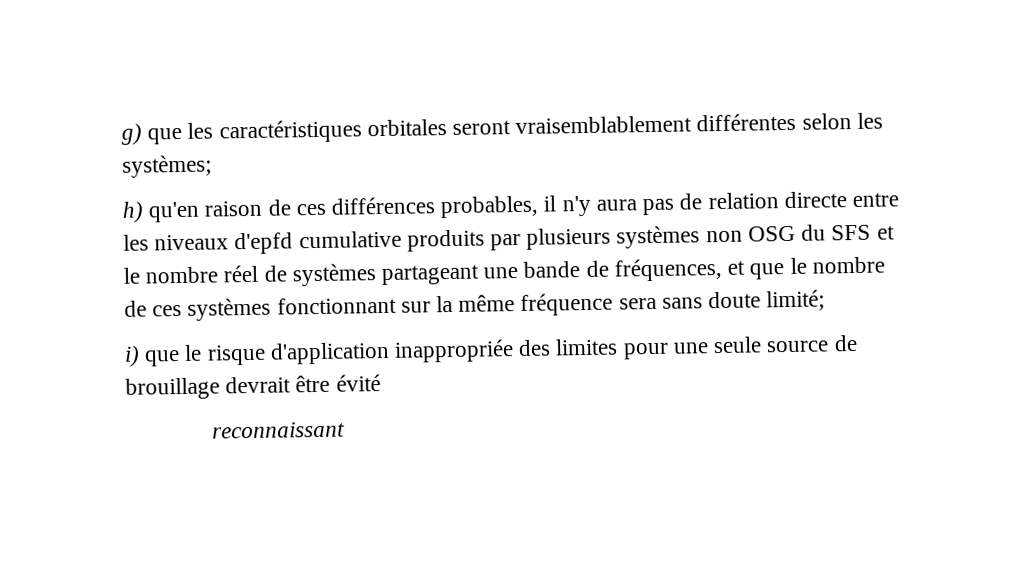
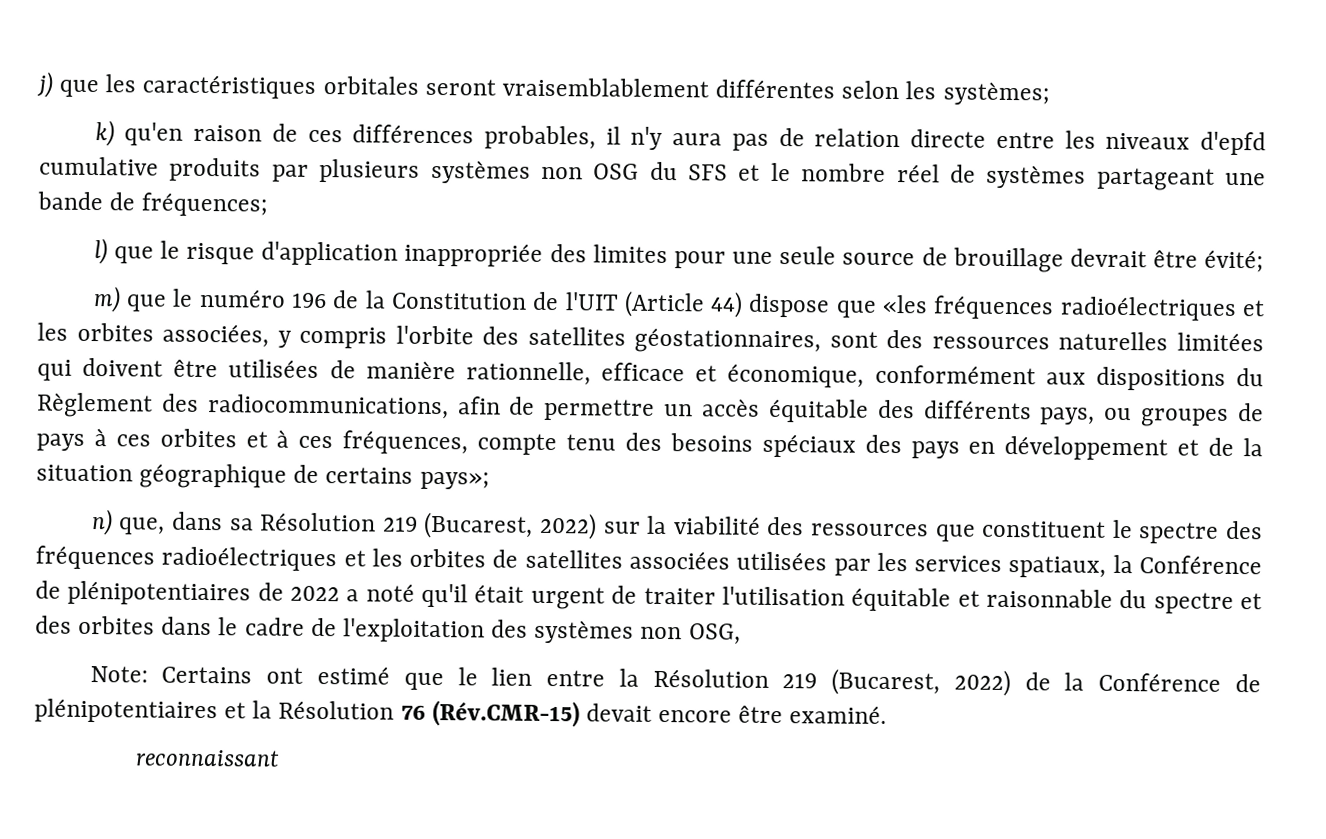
[121,123,142,145] g) -> [36,71,54,98] j)
[122,201,144,223] h) -> [94,120,115,147] k)
[613,256,885,282] [124,289,826,321] [124,345,140,367] fréquences, et que le nombre de ces systèmes fonctionnant sur la même fréquence sera sans doute limité; // i) -> [141,192,269,217] [93,238,108,265] fréquences; // l)
[335,374,381,392] évité -> [1204,249,1265,273] [92,286,1265,321] [37,322,1264,354] [37,357,1265,391] [37,392,1265,427] [36,428,1264,461] [36,463,490,490] [90,509,1263,544] [35,545,1262,578] [35,580,1262,614] [35,615,741,645] [89,665,1261,697] [34,698,888,728] évité; // m) que le numéro 196 de la Constitution de l'UIT (Article 44) dispose que «les fréquences radioélectriques et les orbites associées, y compris l'orbite des satellites géostationnaires, sont des ressources naturelles limitées qui doivent être utilisées de manière rationnelle, efficace et économique, conformément aux dispositions du Règlement des radiocommunications, afin de permettre un accès équitable des différents pays, ou groupes de pays à ces orbites et à ces fréquences, compte tenu des besoins spéciaux des pays en développement et de la situation géographique de certains pays»; // n) que, dans sa Résolution 219 (Bucarest, 2022) sur la viabilité des ressources que constituent le spectre des fréquences radioélectriques et les orbites de satellites associées utilisées par les services spatiaux, la Conférence de plénipotentiaires de 2022 a noté qu'il était urgent de traiter l'utilisation équitable et raisonnable du spectre et des orbites dans le cadre de l'exploitation des systèmes non OSG, // Note: Certains ont estimé que le lien entre la Résolution 219 (Bucarest, 2022) de la Conférence de plénipotentiaires et la Résolution 76 (Rév.CMR-15) devait encore être examiné.

